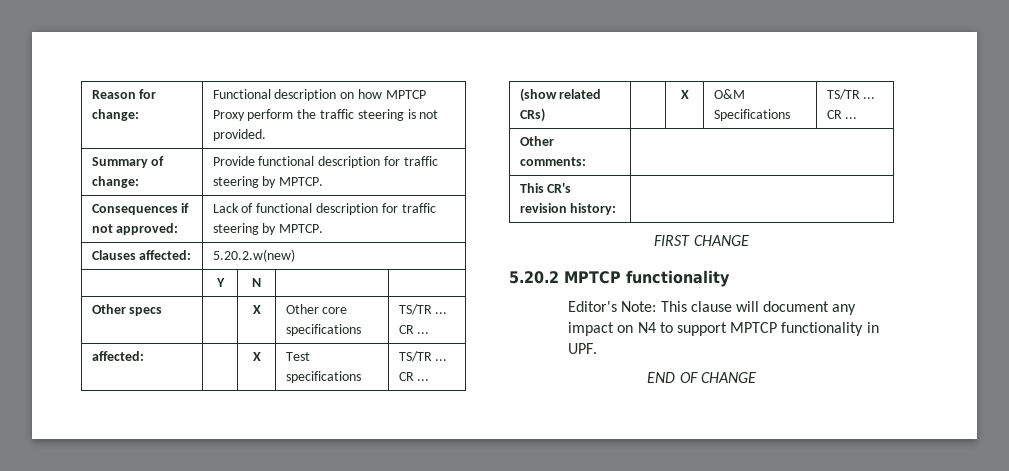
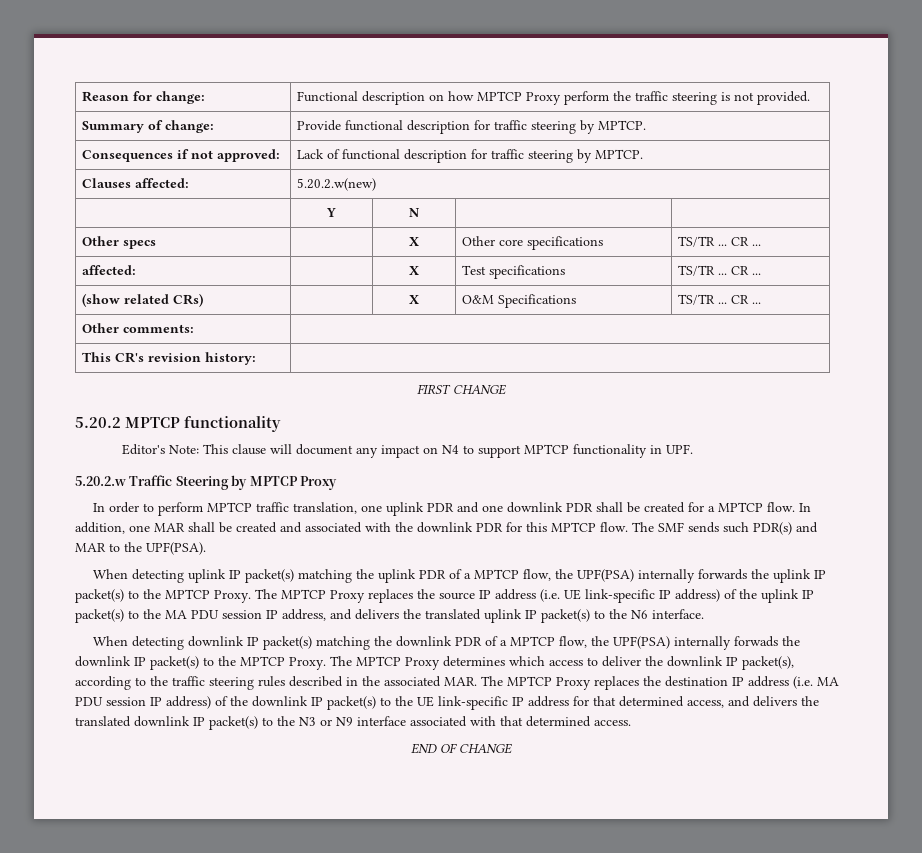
(598, 348) none -> [75,475,337,490] [93,502,812,516] [75,522,818,535] [75,542,206,555] [93,569,827,583] [75,589,814,603] [75,609,704,623] [93,636,801,650] [75,656,794,670] [75,676,839,690] [75,696,819,710] [75,716,631,730] // 5.20.2.w Traffic Steering by MPTCP Proxy // In order to perform MPTCP traffic translation, one uplink PDR and one downlink PDR shall be created for a MPTCP flow. In addition, one MAR shall be created and associated with the downlink PDR for this MPTCP flow. The SMF sends such PDR(s) and MAR to the UPF(PSA). // When detecting uplink IP packet(s) matching the uplink PDR of a MPTCP flow, the UPF(PSA) internally forwards the uplink IP packet(s) to the MPTCP Proxy. The MPTCP Proxy replaces the source IP address (i.e. UE link-specific IP address) of the uplink IP packet(s) to the MA PDU session IP address, and delivers the translated uplink IP packet(s) to the N6 interface. // When detecting downlink IP packet(s) matching the downlink PDR of a MPTCP flow, the UPF(PSA) internally forwads the downlink IP packet(s) to the MPTCP Proxy. The MPTCP Proxy determines which access to deliver the downlink IP packet(s), according to the traffic steering rules described in the associated MAR. The MPTCP Proxy replaces the destination IP address (i.e. MA PDU session IP address) of the downlink IP packet(s) to the UE link-specific IP address for that determined access, and delivers the translated downlink IP packet(s) to the N3 or N9 interface associated with that determined access.

